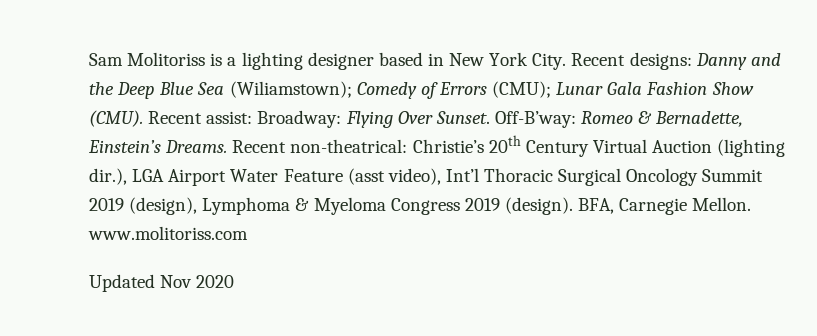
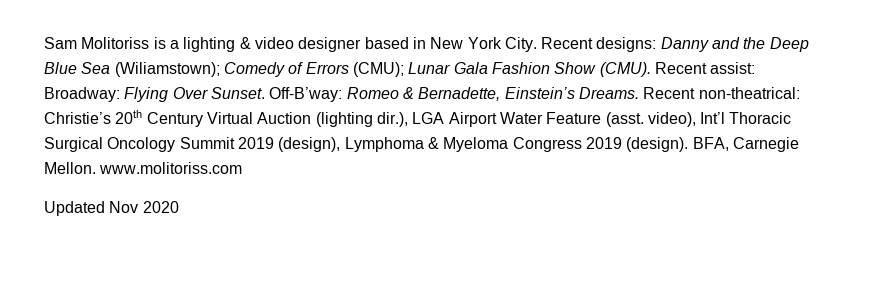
(303, 61) none -> [239,37,294,49] & video
[347,168,385,185] (asst -> [605,112,644,127] (asst.

